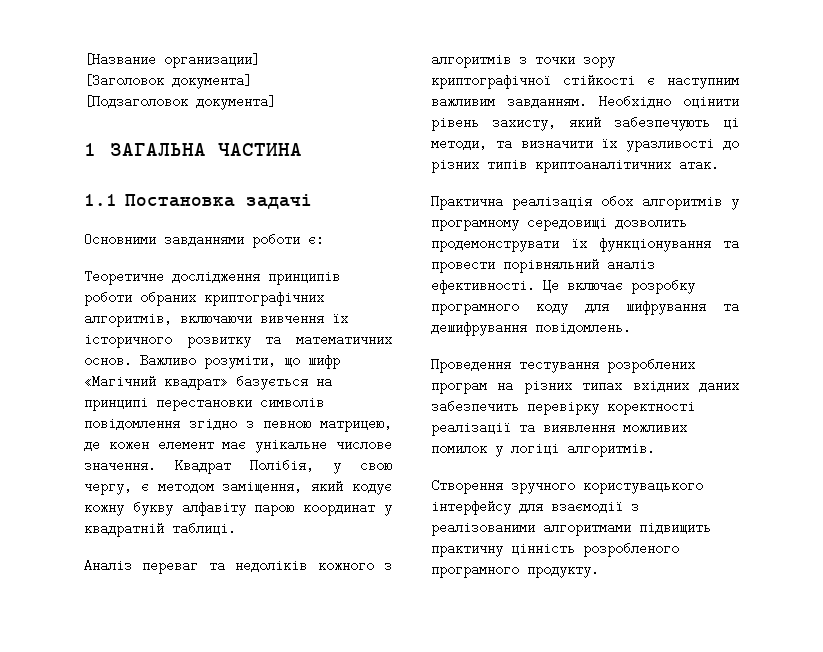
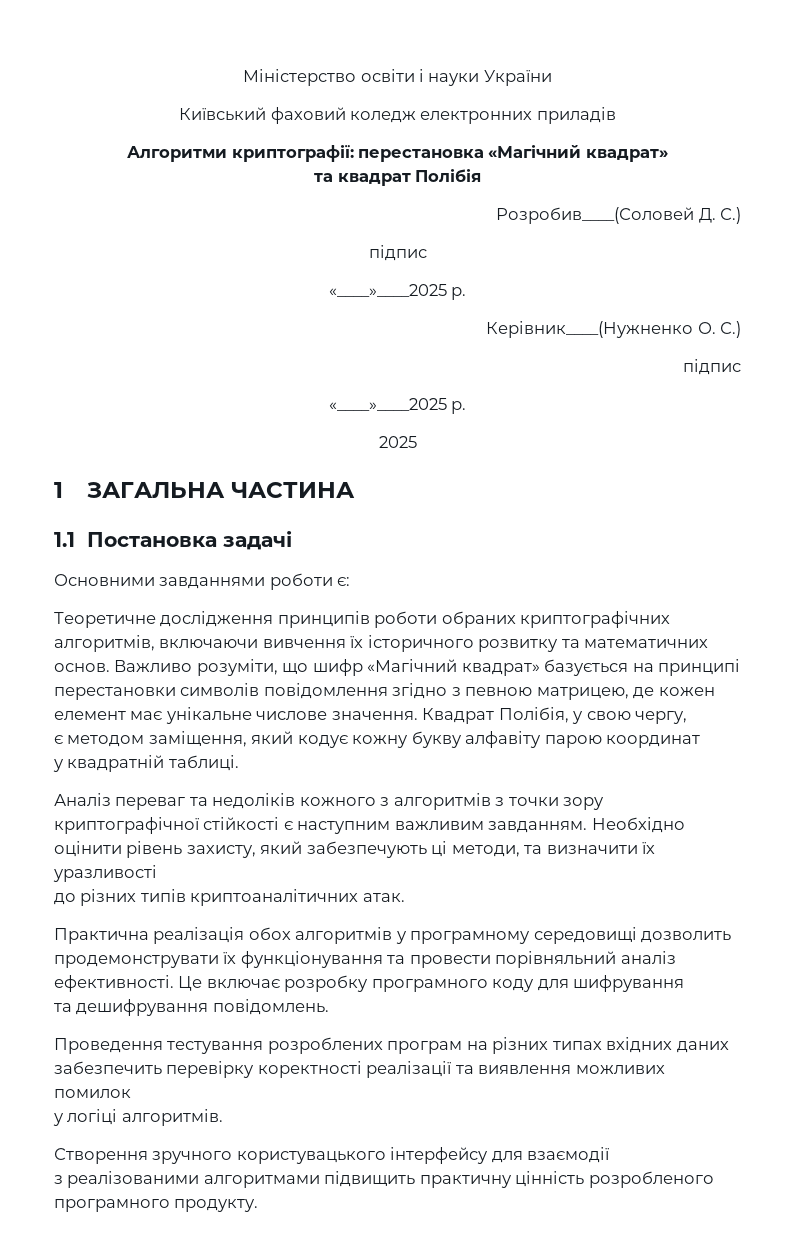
[84,51,260,68] [84,72,252,89] [84,93,276,110] [Название организации] // [Заголовок документа] // [Подзаголовок документа] -> [243,69,552,86] [179,107,616,124] [127,145,668,162] [314,169,481,186] [496,207,742,224] [368,245,427,261] [328,284,467,300] [486,321,742,338] [683,359,741,375] [328,398,467,414] [378,436,417,448] Міністерство освіти і науки України // Київський фаховий коледж електронних приладів // Алгоритми криптографії: перестановка «Магічний квадрат» // та квадрат Полібія // Розробив____(Соловей Д. С.) // підпис // «____»____2025 р. // Керівник____(Нужненко О. С.) // підпис // «____»____2025 р. // 2025
(132, 486) none -> (688, 717) //
(376, 507) none -> (701, 741) //
(715, 143) none -> (157, 873) //
(706, 306) none -> (685, 983) //
(487, 448) none -> (131, 1093) //
(623, 506) none -> (610, 1155) //

